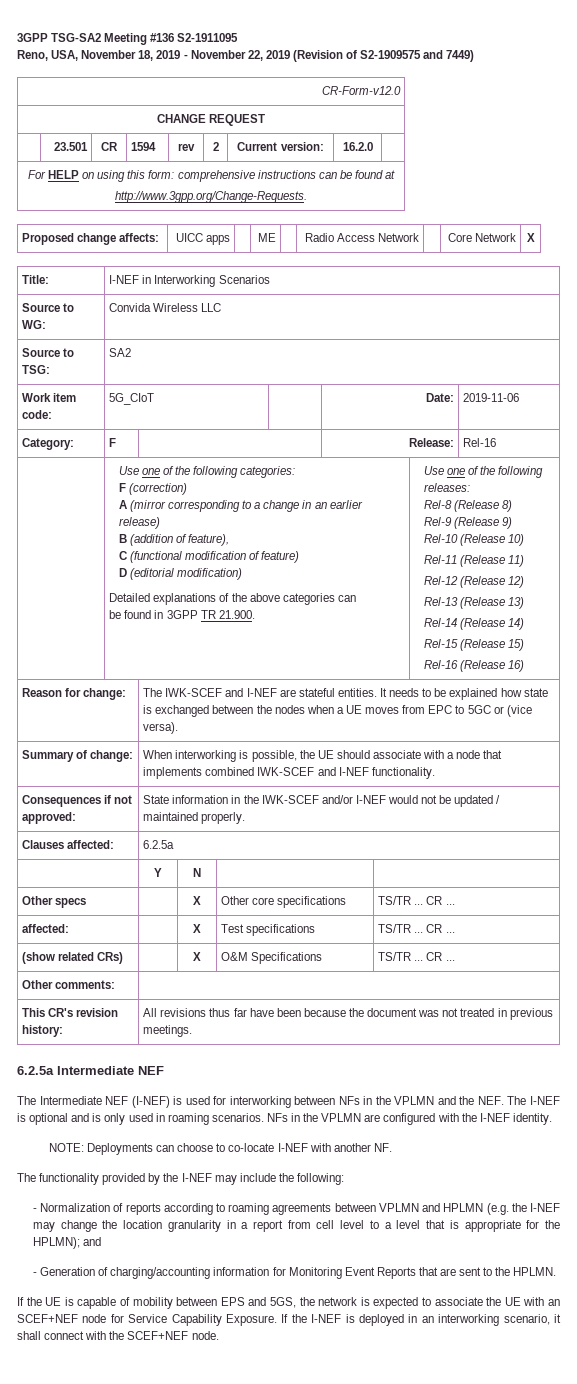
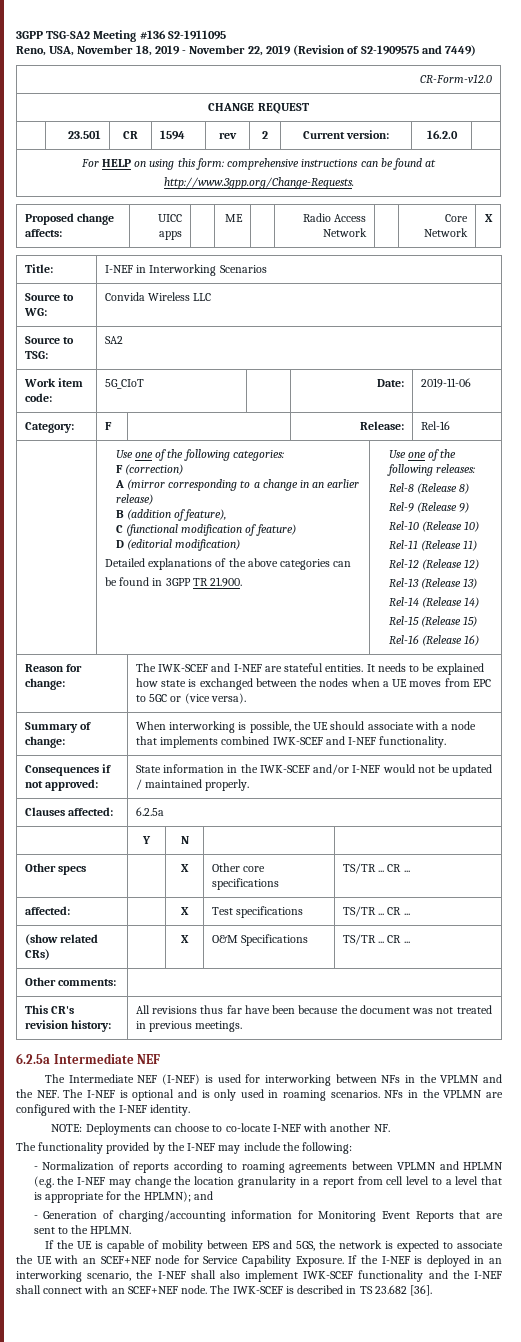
[553,1314,561,1323] it -> [136,1270,503,1282] the I-NEF shall also implement IWK-SCEF functionality and the I-NEF
[109,1331,125,1340] the -> [111,1288,125,1294] an
(219, 1335) none -> [210,1285,433,1296] The IWK-SCEF is described in TS 23.682 [36].

